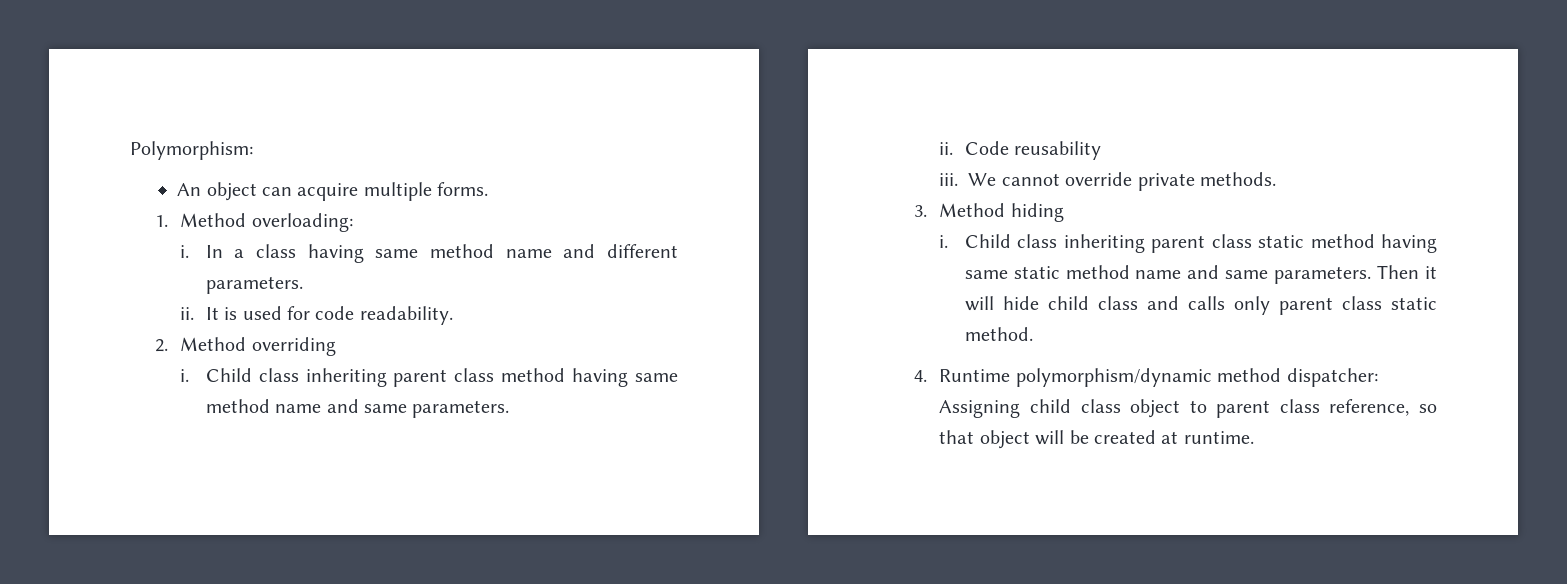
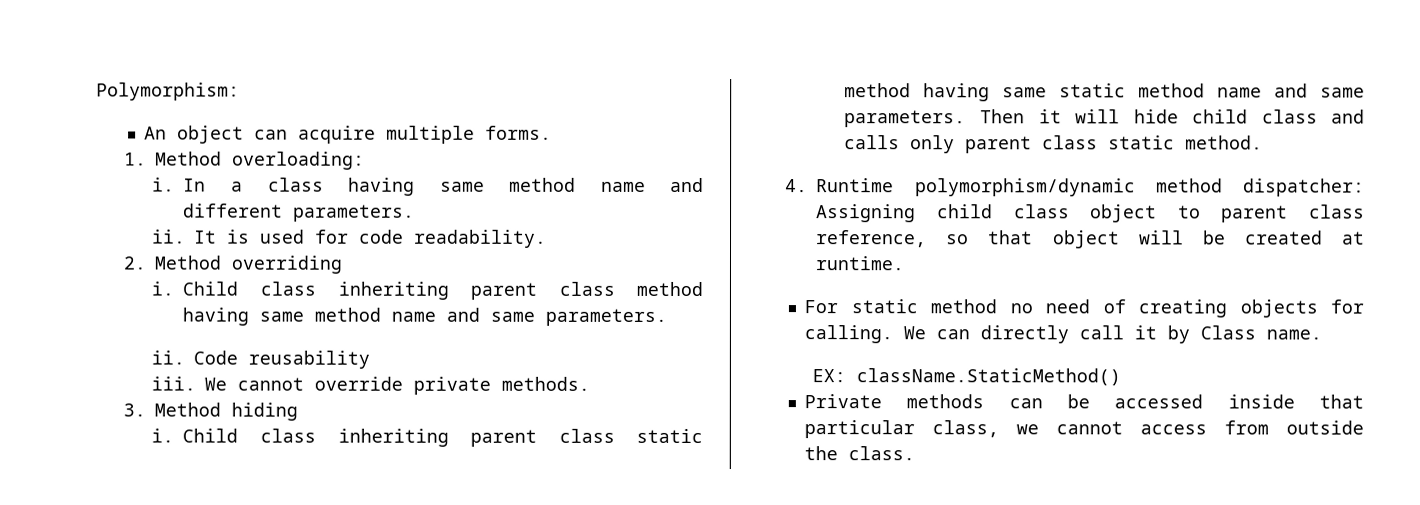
(1254, 437) none -> [804,299,1364,318] [804,325,1323,344] [812,368,1122,386] [804,394,1364,409] [804,420,1364,439] [804,446,916,461] // For static method no need of creating objects for calling. We can directly call it by Class name. // EX: className.StaticMethod() // Private methods can be accessed inside that particular class, we cannot access from outside the class.

